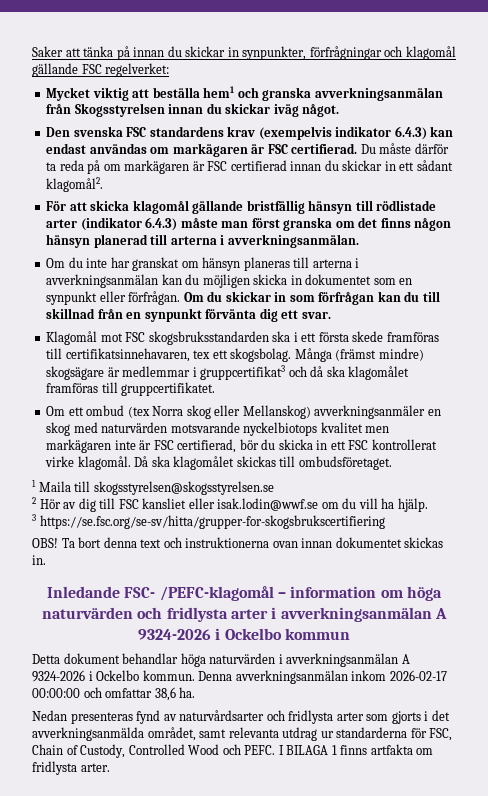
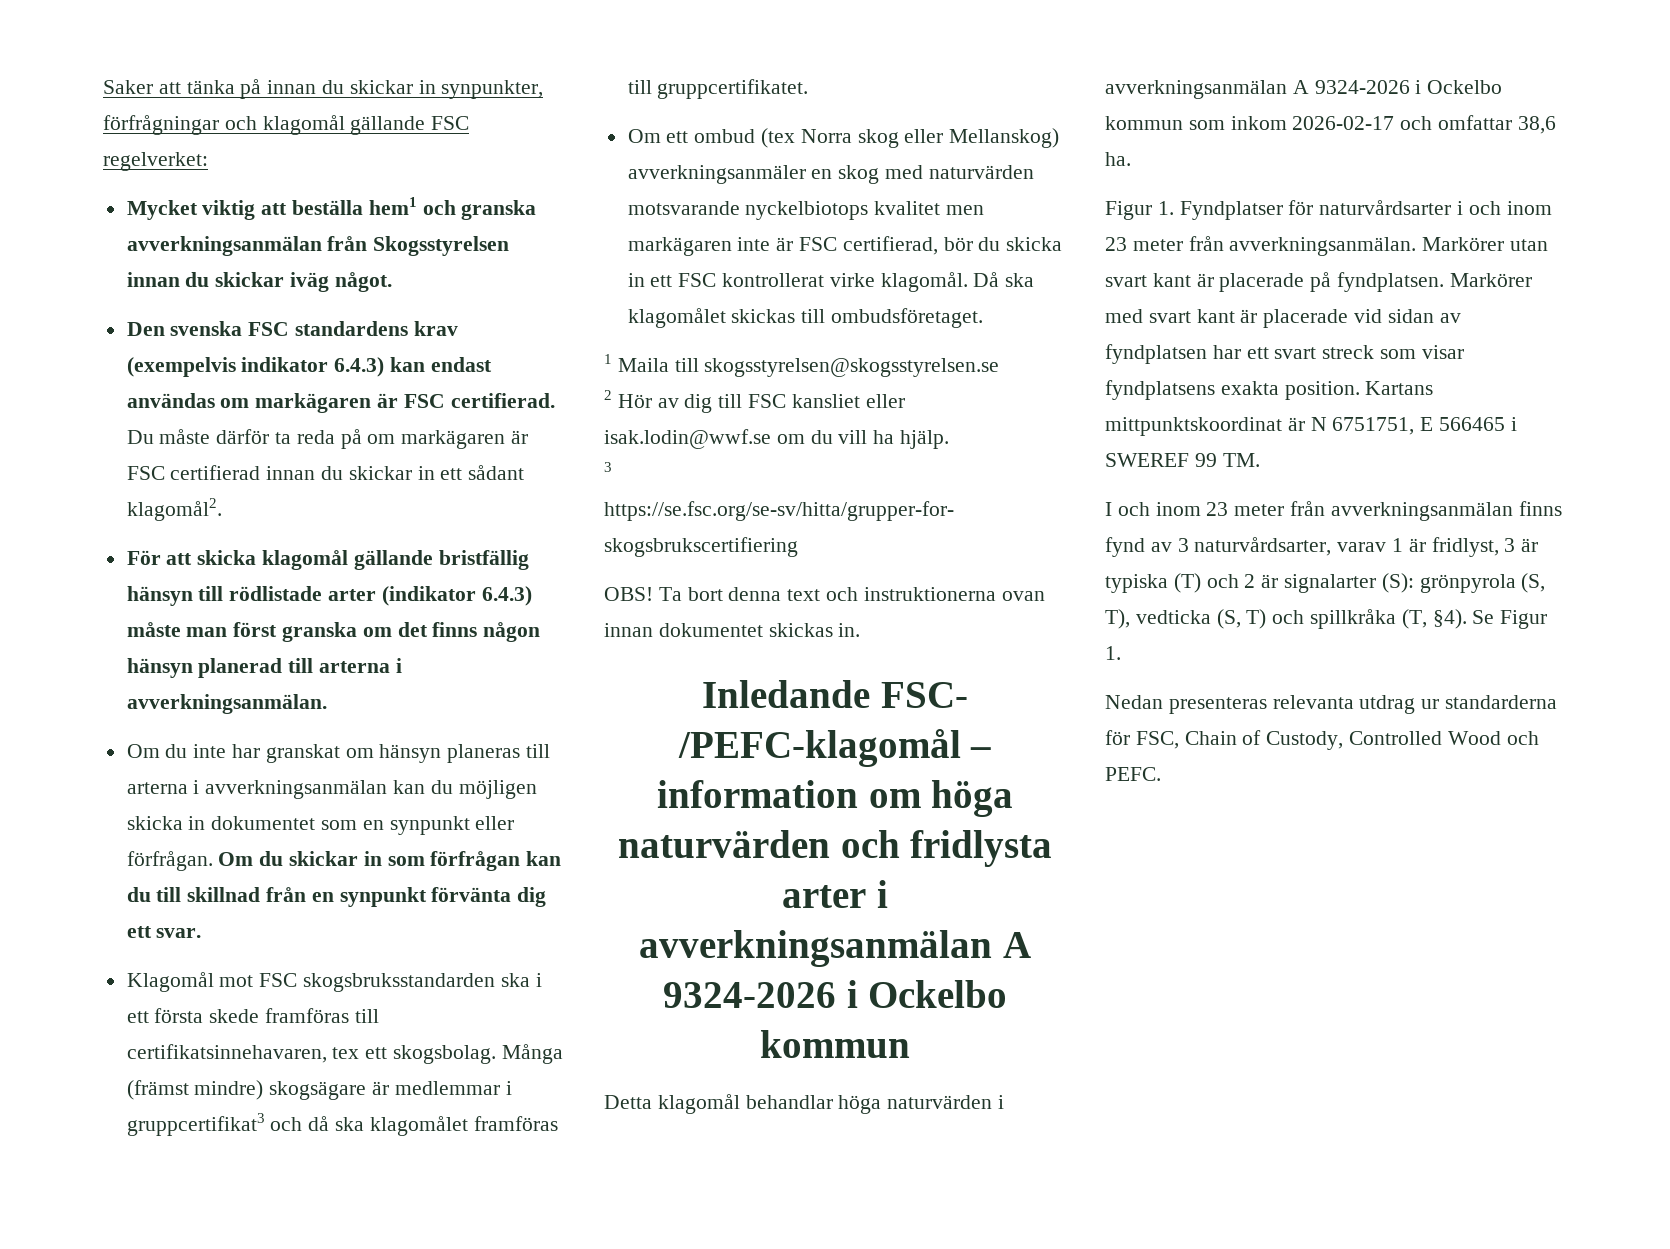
[63,653,120,664] dokument -> [657,1094,740,1114] klagomål
[142,670,348,684] kommun. Denna avverkningsanmälan -> [1105,116,1225,130] kommun som
[32,688,80,698] 00:00:00 -> (1395, 123) none
[32,710,450,724] [32,727,227,741] Nedan presenteras fynd av naturvårdsarter och fridlysta arter som gjorts i det avverkningsanmälda området, samt -> [1105,200,1552,220] [1105,236,1549,256] [1105,272,1532,292] [1105,309,1461,328] [1105,344,1464,364] [1105,380,1434,400] [1105,417,1517,436] [1105,453,1260,467] [1105,501,1562,521] [1105,537,1539,557] [1105,573,1546,593] [1105,609,1548,629] [1105,646,1121,660] [1105,695,1267,714] Figur 1. Fyndplatser för naturvårdsarter i och inom 23 meter från avverkningsanmälan. Markörer utan svart kant är placerade på fyndplatsen. Markörer med svart kant är placerade vid sidan av fyndplatsen har ett svart streck som visar fyndplatsens exakta position. Kartans mittpunktskoordinat är N 6751751, E 566465 i SWEREF 99 TM. // I och inom 23 meter från avverkningsanmälan finns fynd av 3 naturvårdsarter, varav 1 är fridlyst, 3 är typiska (T) och 2 är signalarter (S): grönpyrola (S, T), vedticka (S, T) och spillkråka (T, §4). Se Figur 1. // Nedan presenteras
[278,744,434,755] [32,761,110,775] I BILAGA 1 finns artfakta om fridlysta arter. -> (1161, 774) none

